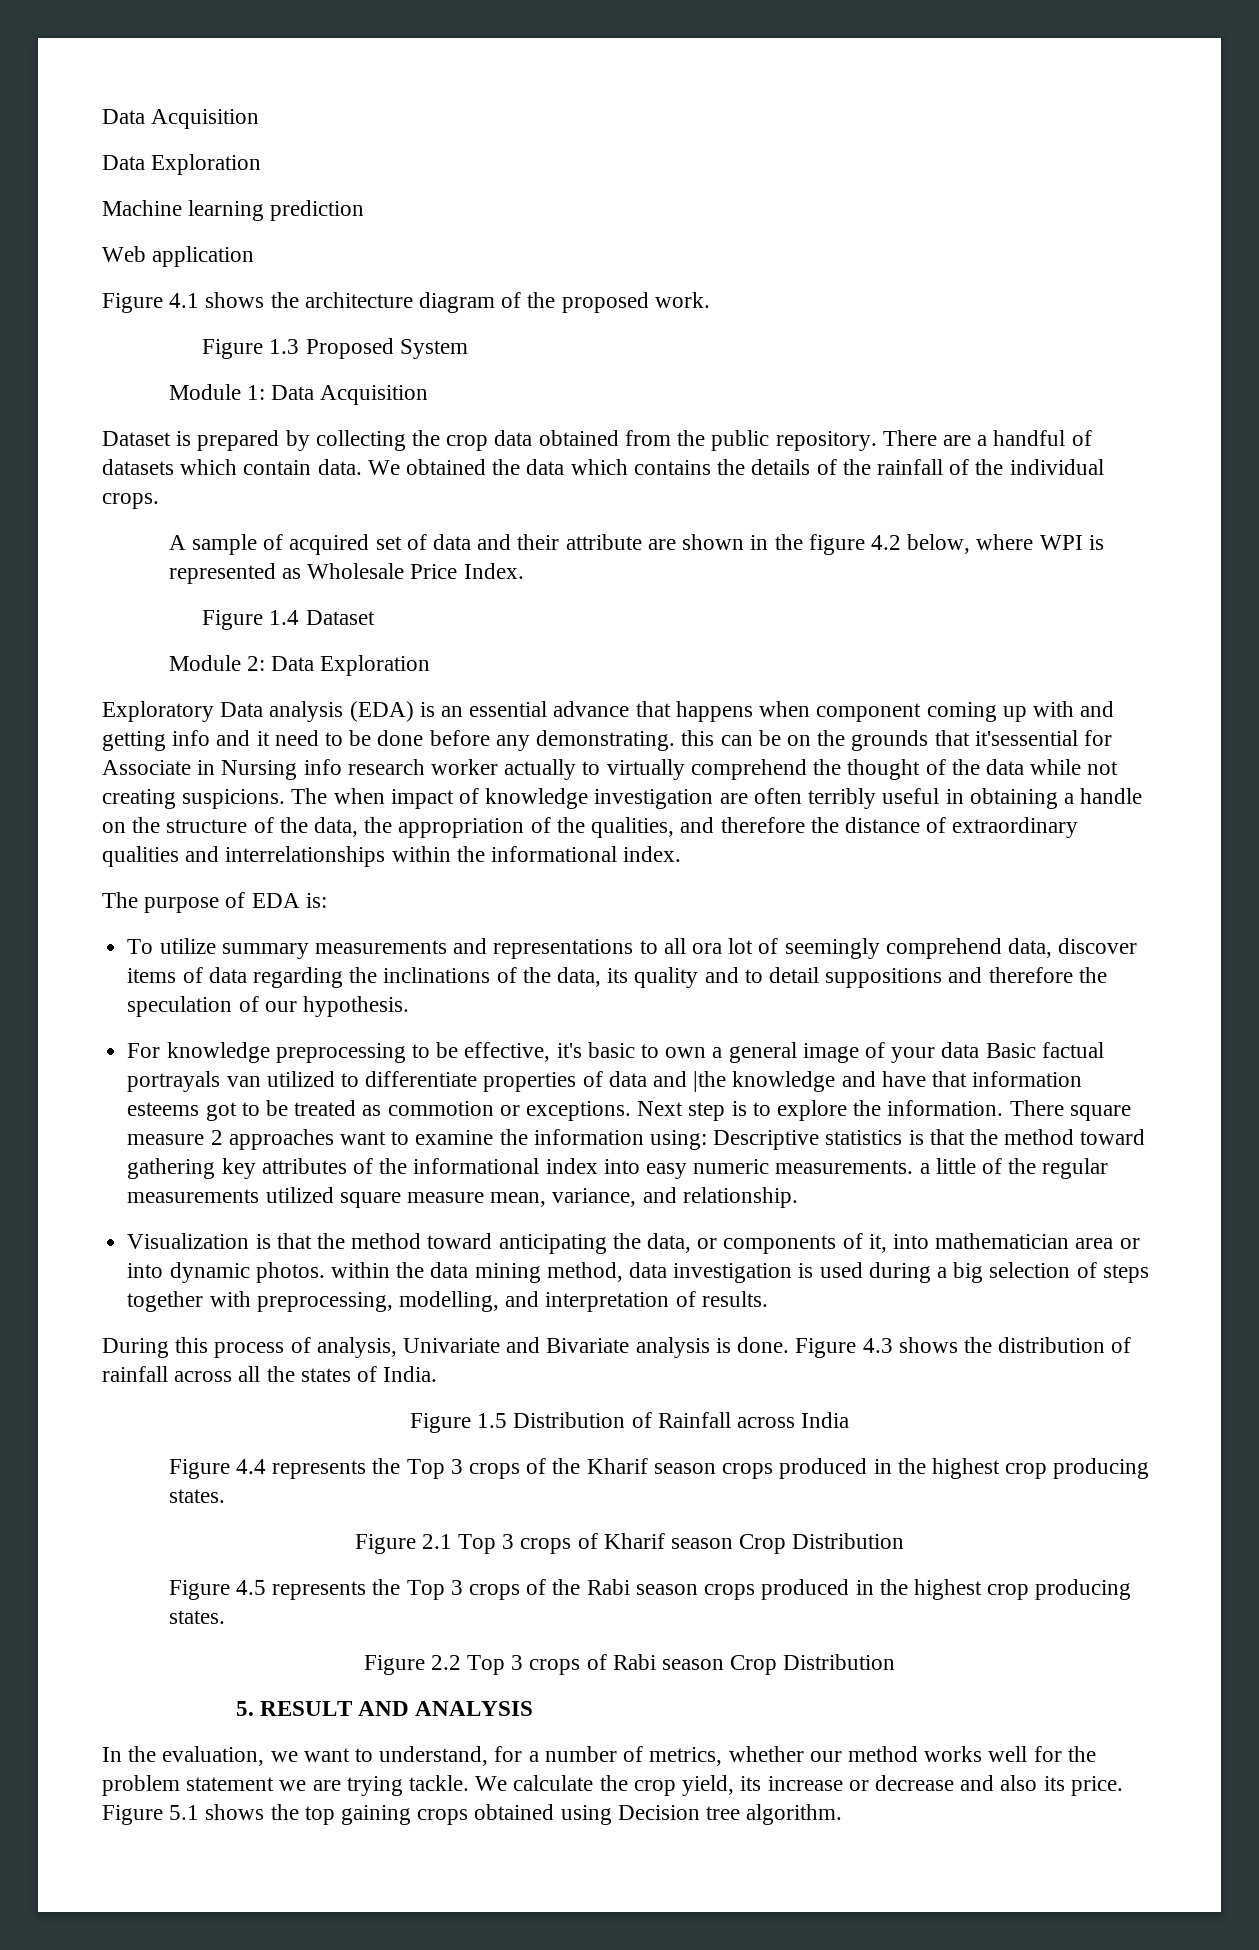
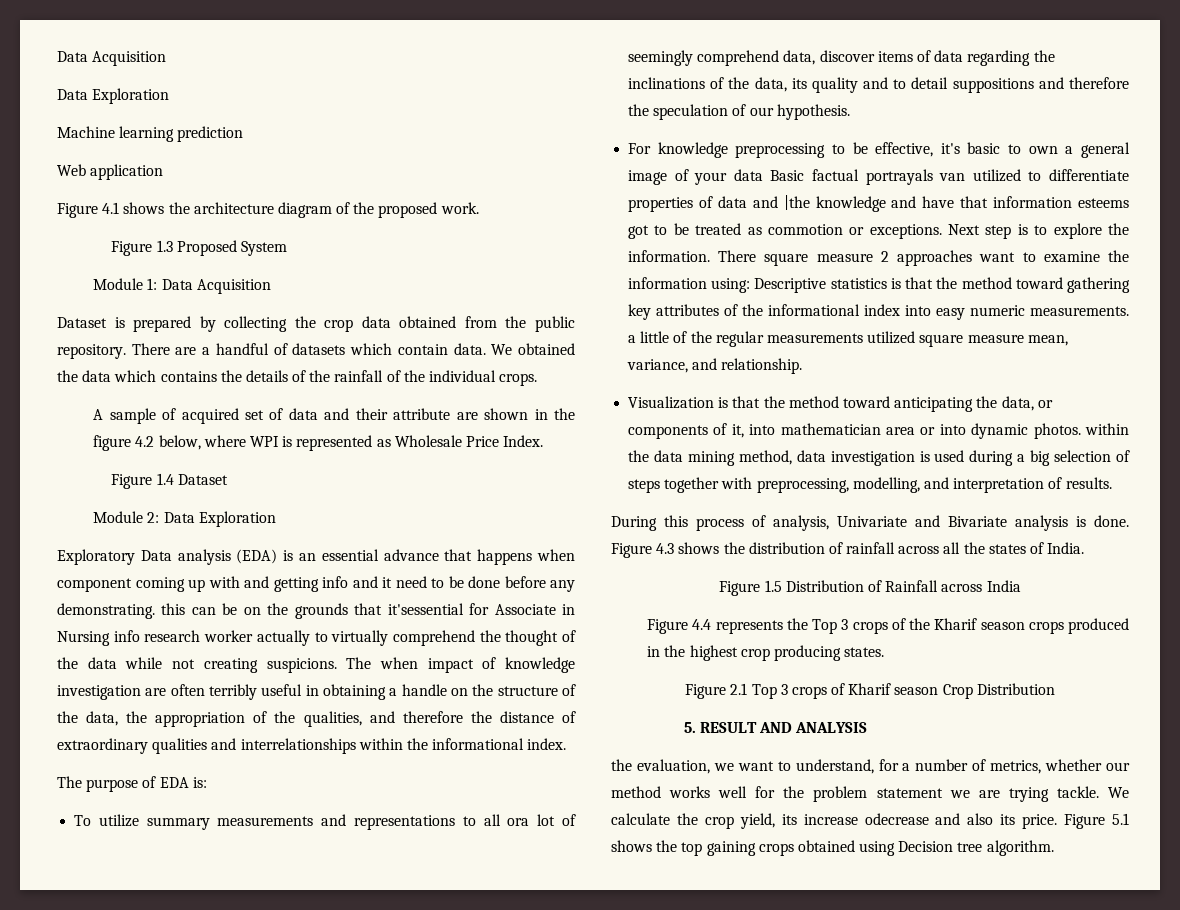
[168,1579,1132,1600] [168,1610,225,1624] [363,1654,896,1675] // Figure 4.5 represents the Top 3 crops of the Rabi season crops produced in the highest crop producing states. // Figure 2.2 Top 3 crops of Rabi season Crop Distribution -> (1055, 689) none
[102,1747,122,1762] In -> (868, 727) none
[848,1775,954,1791] or decrease -> [864,813,929,825] odecrease

